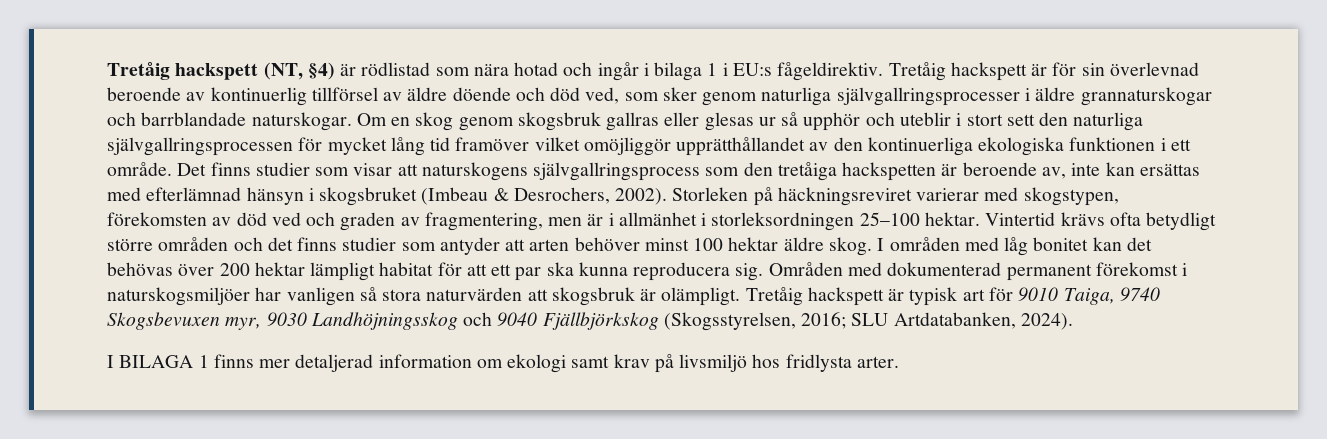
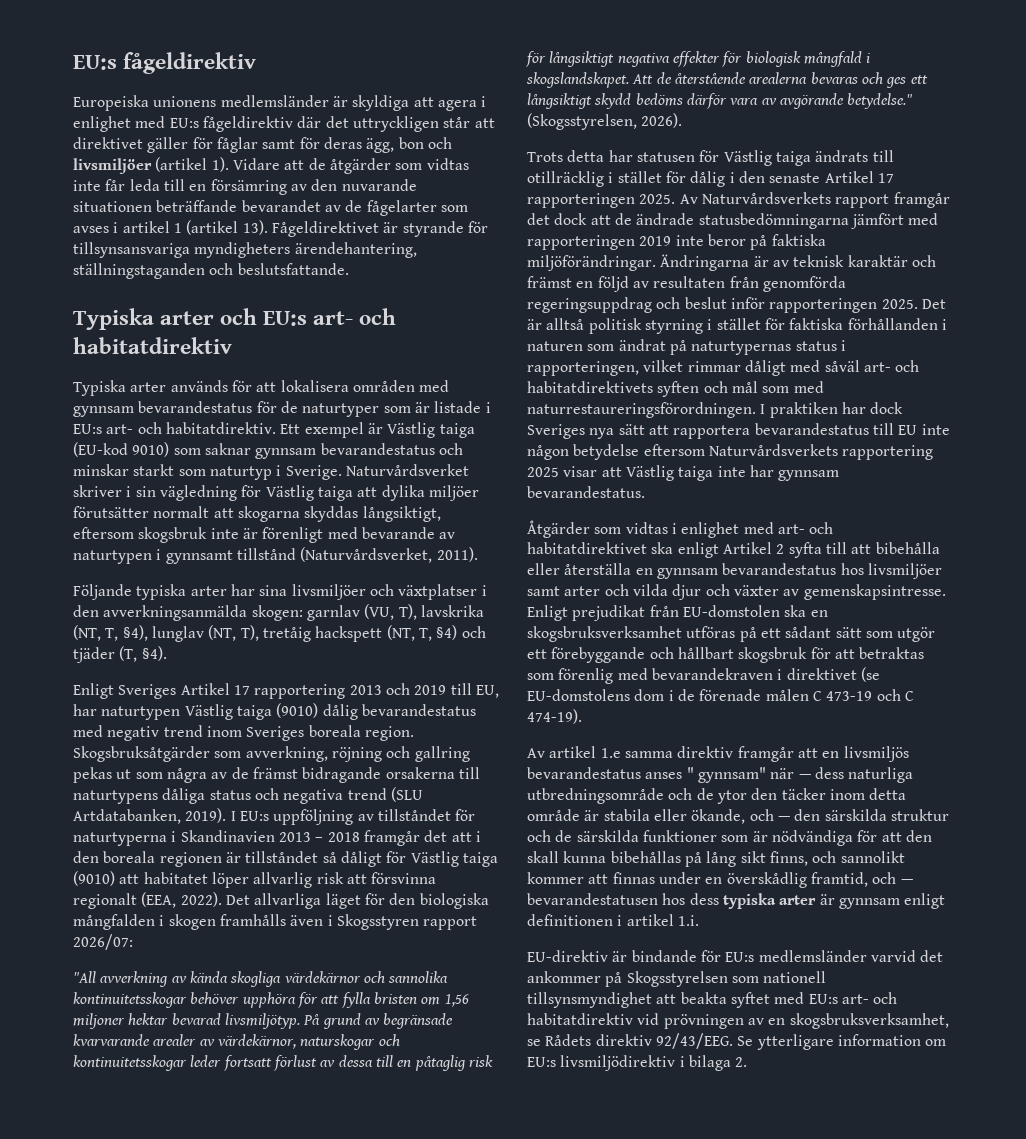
[107,62,1199,81] [107,87,1212,106] [107,112,1144,131] [107,137,1191,156] [107,162,1200,181] [107,187,1119,206] [107,212,1217,231] [107,237,1152,256] [107,262,1188,281] [107,287,1160,306] [107,312,1073,331] [107,354,899,373] Tretåig hackspett (NT, §4) är rödlistad som nära hotad och ingår i bilaga 1 i EU:s fågeldirektiv. Tretåig hackspett är för sin överlevnad beroende av kontinuerlig tillförsel av äldre döende och död ved, som sker genom naturliga självgallringsprocesser i äldre grannaturskogar och barrblandade naturskogar. Om en skog genom skogsbruk gallras eller glesas ur så upphör och uteblir i stort sett den naturliga självgallringsprocessen för mycket lång tid framöver vilket omöjliggör upprätthållandet av den kontinuerliga ekologiska funktionen i ett område. Det finns studier som visar att naturskogens självgallringsprocess som den tretåiga hackspetten är beroende av, inte kan ersättas med efterlämnad hänsyn i skogsbruket (Imbeau & Desrochers, 2002). Storleken på häckningsreviret varierar med skogstypen, förekomsten av död ved och graden av fragmentering, men är i allmänhet i storleksordningen 25–100 hektar. Vintertid krävs ofta betydligt större områden och det finns studier som antyder att arten behöver minst 100 hektar äldre skog. I områden med låg bonitet kan det behövas över 200 hektar lämpligt habitat för att ett par ska kunna reproducera sig. Områden med dokumenterad permanent förekomst i naturskogsmiljöer har vanligen så stora naturvärden att skogsbruk är olämpligt. Tretåig hackspett är typisk art för 9010 Taiga, 9740 Skogsbevuxen myr, 9030 Landhöjningsskog och 9040 Fjällbjörkskog (Skogsstyrelsen, 2016; SLU Artdatabanken, 2024). // I BILAGA 1 finns mer detaljerad information om ekologi samt krav på livsmiljö hos fridlysta arter. -> [73,52,257,74] [73,95,487,111] [73,116,495,132] [73,137,452,153] [73,157,469,174] [73,179,417,195] [73,200,468,216] [73,220,488,237] [73,242,417,258] [73,263,349,279] [73,308,397,330] [73,337,232,354] [73,380,450,396] [73,401,491,417] [73,422,475,438] [73,442,463,459] [73,464,469,480] [73,485,479,501] [73,506,441,522] [73,527,456,543] [73,547,478,564] [73,584,487,600] [73,604,484,621] [73,625,486,642] [73,646,167,663] [73,683,499,699] [73,703,476,720] [73,725,414,741] [73,746,470,762] [73,767,480,783] [73,787,423,804] [73,808,476,825] [73,830,481,846] [73,851,498,867] [73,871,437,888] [73,892,489,909] [73,914,478,930] [73,934,133,950] [73,971,449,987] [73,992,469,1008] [73,1013,454,1029] [73,1034,400,1050] [73,1055,493,1071] [526,51,871,67] [526,72,928,88] [527,93,914,109] [527,113,683,130] [527,150,894,166] [527,171,894,187] [527,192,950,208] [527,213,939,229] [527,234,826,250] [527,254,936,271] [527,276,846,292] [527,297,946,313] [527,318,947,334] [527,339,846,355] [527,360,920,376] [527,381,824,397] [527,402,904,418] [527,423,950,439] [527,444,934,460] [527,465,840,481] [527,486,645,498] [527,520,834,538] [527,542,940,558] [527,563,942,579] [527,584,946,600] [527,605,828,621] [527,626,936,642] [527,647,925,663] [527,667,880,684] [527,689,914,701] [527,709,582,724] [527,746,909,762] [527,767,914,783] [527,788,907,804] [527,809,949,824] [527,830,932,846] [527,851,905,867] [527,872,913,888] [527,893,946,909] [527,914,699,926] [527,950,944,962] [527,971,827,987] [527,992,898,1008] [527,1013,949,1029] [527,1033,947,1050] [527,1055,748,1071] EU:s fågeldirektiv // Europeiska unionens medlemsländer är skyldiga att agera i enlighet med EU:s fågeldirektiv där det uttryckligen står att direktivet gäller för fåglar samt för deras ägg, bon och livsmiljöer (artikel 1). Vidare att de åtgärder som vidtas inte får leda till en försämring av den nuvarande situationen beträffande bevarandet av de fågelarter som avses i artikel 1 (artikel 13). Fågeldirektivet är styrande för tillsynsansvariga myndigheters ärendehantering, ställningstaganden och beslutsfattande. // Typiska arter och EU:s art- och habitatdirektiv // Typiska arter används för att lokalisera områden med gynnsam bevarandestatus för de naturtyper som är listade i EU:s art- och habitatdirektiv. Ett exempel är Västlig taiga (EU-kod 9010) som saknar gynnsam bevarandestatus och minskar starkt som naturtyp i Sverige. Naturvårdsverket skriver i sin vägledning för Västlig taiga att dylika miljöer förutsätter normalt att skogarna skyddas långsiktigt, eftersom skogsbruk inte är förenligt med bevarande av naturtypen i gynnsamt tillstånd (Naturvårdsverket, 2011). // Följande typiska arter har sina livsmiljöer och växtplatser i den avverkningsanmälda skogen: garnlav (VU, T), lavskrika (NT, T, §4), lunglav (NT, T), tretåig hackspett (NT, T, §4) och tjäder (T, §4). // Enligt Sveriges Artikel 17 rapportering 2013 och 2019 till EU, har naturtypen Västlig taiga (9010) dålig bevarandestatus med negativ trend inom Sveriges boreala region. Skogsbruksåtgärder som avverkning, röjning och gallring pekas ut som några av de främst bidragande orsakerna till naturtypens dåliga status och negativa trend (SLU Artdatabanken, 2019). I EU:s uppföljning av tillståndet för naturtyperna i Skandinavien 2013 – 2018 framgår det att i den boreala regionen är tillståndet så dåligt för Västlig taiga (9010) att habitatet löper allvarlig risk att försvinna regionalt (EEA, 2022). Det allvarliga läget för den biologiska mångfalden i skogen framhålls även i Skogsstyren rapport 2026/07: // "All avverkning av kända skogliga värdekärnor och sannolika kontinuitetsskogar behöver upphöra för att fylla bristen om 1,56 miljoner hektar bevarad livsmiljötyp. På grund av begränsade kvarvarande arealer av värdekärnor, naturskogar och kontinuitetsskogar leder fortsatt förlust av dessa till en påtaglig risk för långsiktigt negativa effekter för biologisk mångfald i skogslandskapet. Att de återstående arealerna bevaras och ges ett långsiktigt skydd bedöms därför vara av avgörande betydelse." (Skogsstyrelsen, 2026). // Trots detta har statusen för Västlig taiga ändrats till otillräcklig i stället för dålig i den senaste Artikel 17 rapporteringen 2025. Av Naturvårdsverkets rapport framgår det dock att de ändrade statusbedömningarna jämfört med rapporteringen 2019 inte beror på faktiska miljöförändringar. Ändringarna är av teknisk karaktär och främst en följd av resultaten från genomförda regeringsuppdrag och beslut inför rapporteringen 2025. Det är alltså politisk styrning i stället för faktiska förhållanden i naturen som ändrat på naturtypernas status i rapporteringen, vilket rimmar dåligt med såväl art- och habitatdirektivets syften och mål som med naturrestaureringsförordningen. I praktiken har dock Sveriges nya sätt att rapportera bevarandestatus till EU inte någon betydelse eftersom Naturvårdsverkets rapportering 2025 visar att Västlig taiga inte har gynnsam bevarandestatus. // Åtgärder som vidtas i enlighet med art- och habitatdirektivet ska enligt Artikel 2 syfta till att bibehålla eller återställa en gynnsam bevarandestatus hos livsmiljöer samt arter och vilda djur och växter av gemenskapsintresse. Enligt prejudikat från EU-domstolen ska en skogsbruksverksamhet utföras på ett sådant sätt som utgör ett förebyggande och hållbart skogsbruk för att betraktas som förenlig med bevarandekraven i direktivet (se EU-domstolens dom i de förenade målen C 473-19 och C 474-19). // Av artikel 1.e samma direktiv framgår att en livsmiljös bevarandestatus anses " gynnsam" när — dess naturliga utbredningsområde och de ytor den täcker inom detta område är stabila eller ökande, och — den särskilda struktur och de särskilda funktioner som är nödvändiga för att den skall kunna bibehållas på lång sikt finns, och sannolikt kommer att finnas under en överskådlig framtid, och — bevarandestatusen hos dess typiska arter är gynnsam enligt definitionen i artikel 1.i. // EU-direktiv är bindande för EU:s medlemsländer varvid det ankommer på Skogsstyrelsen som nationell tillsynsmyndighet att beakta syftet med EU:s art- och habitatdirektiv vid prövningen av en skogsbruksverksamhet, se Rådets direktiv 92/43/EEG. Se ytterligare information om EU:s livsmiljödirektiv i bilaga 2.

